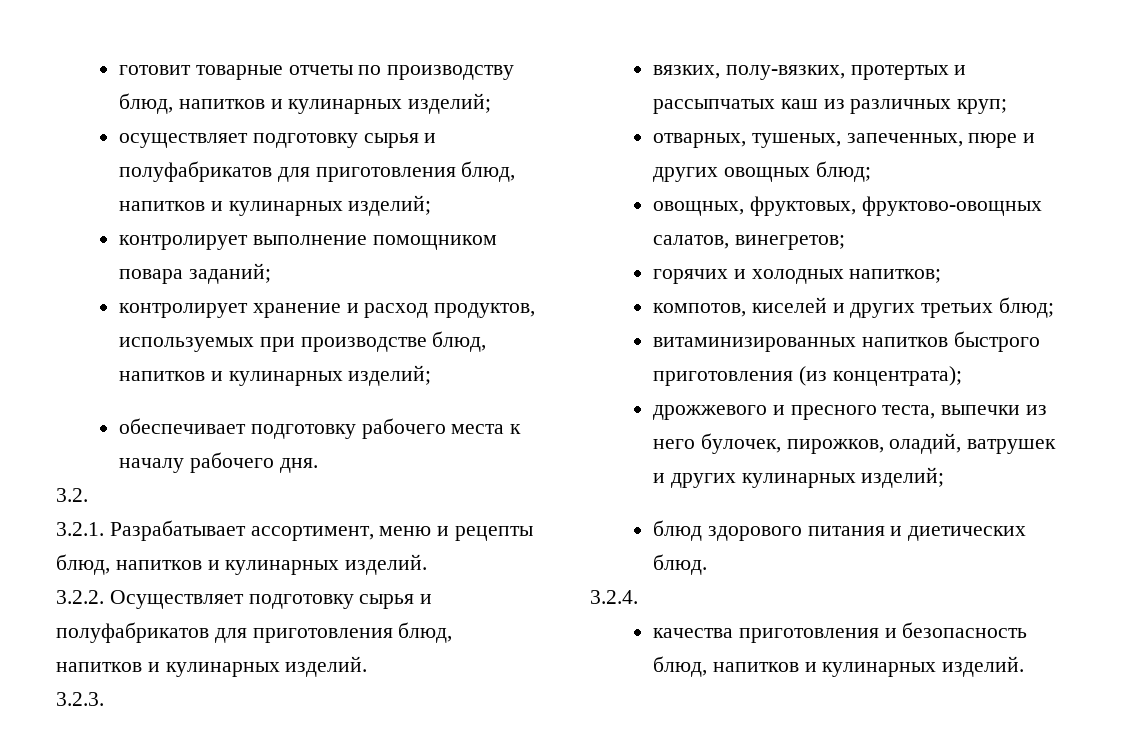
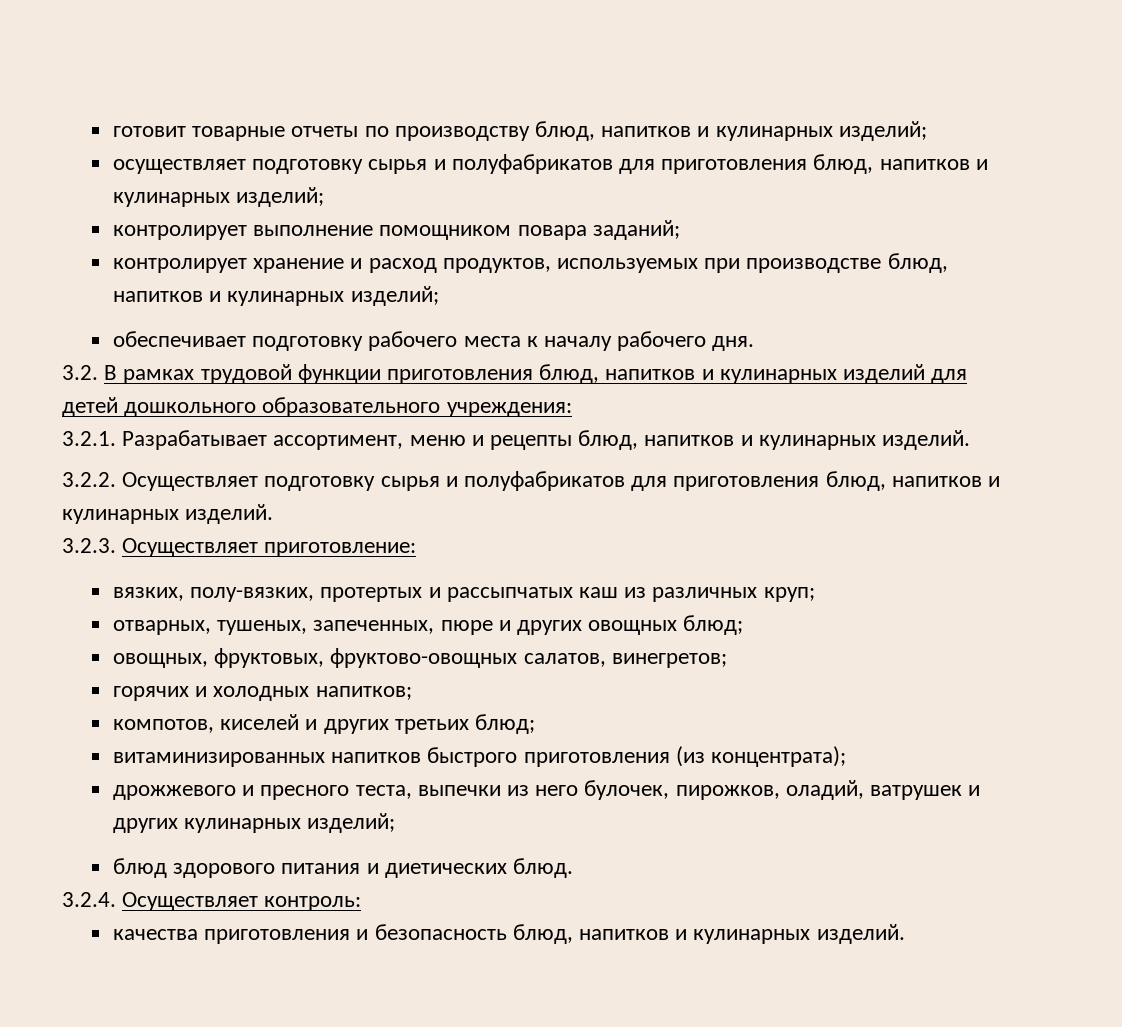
(88, 495) none -> [104,364,968,384] [62,397,572,417] В рамках трудовой функции приготовления блюд, напитков и кулинарных изделий для детей дошкольного образовательного учреждения:
(104, 699) none -> [122,538,417,557] Осуществляет приготовление:
(638, 597) none -> [122,892,362,911] Осуществляет контроль:

